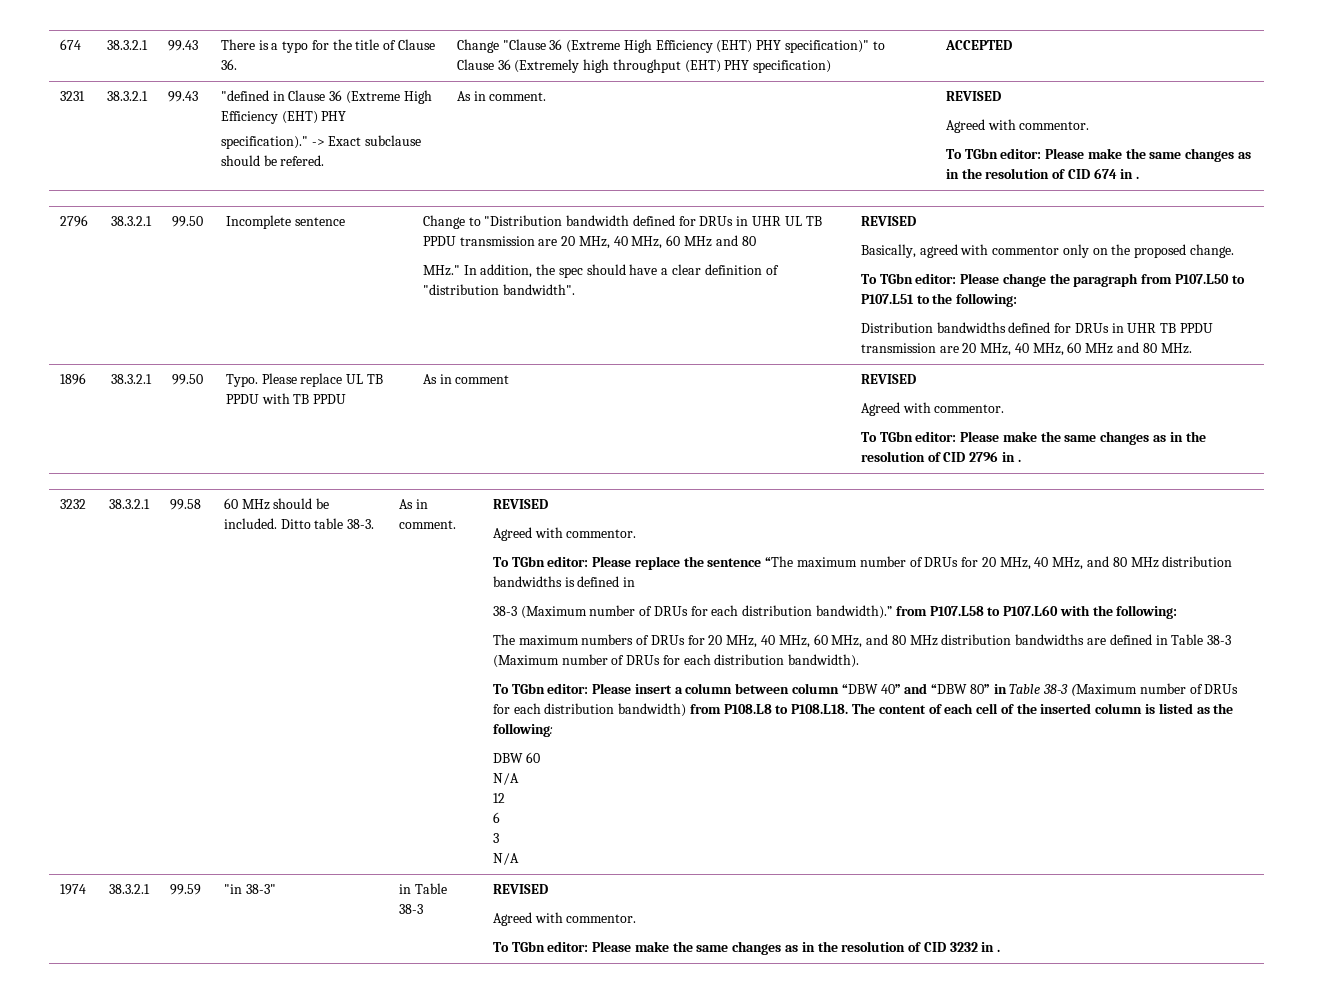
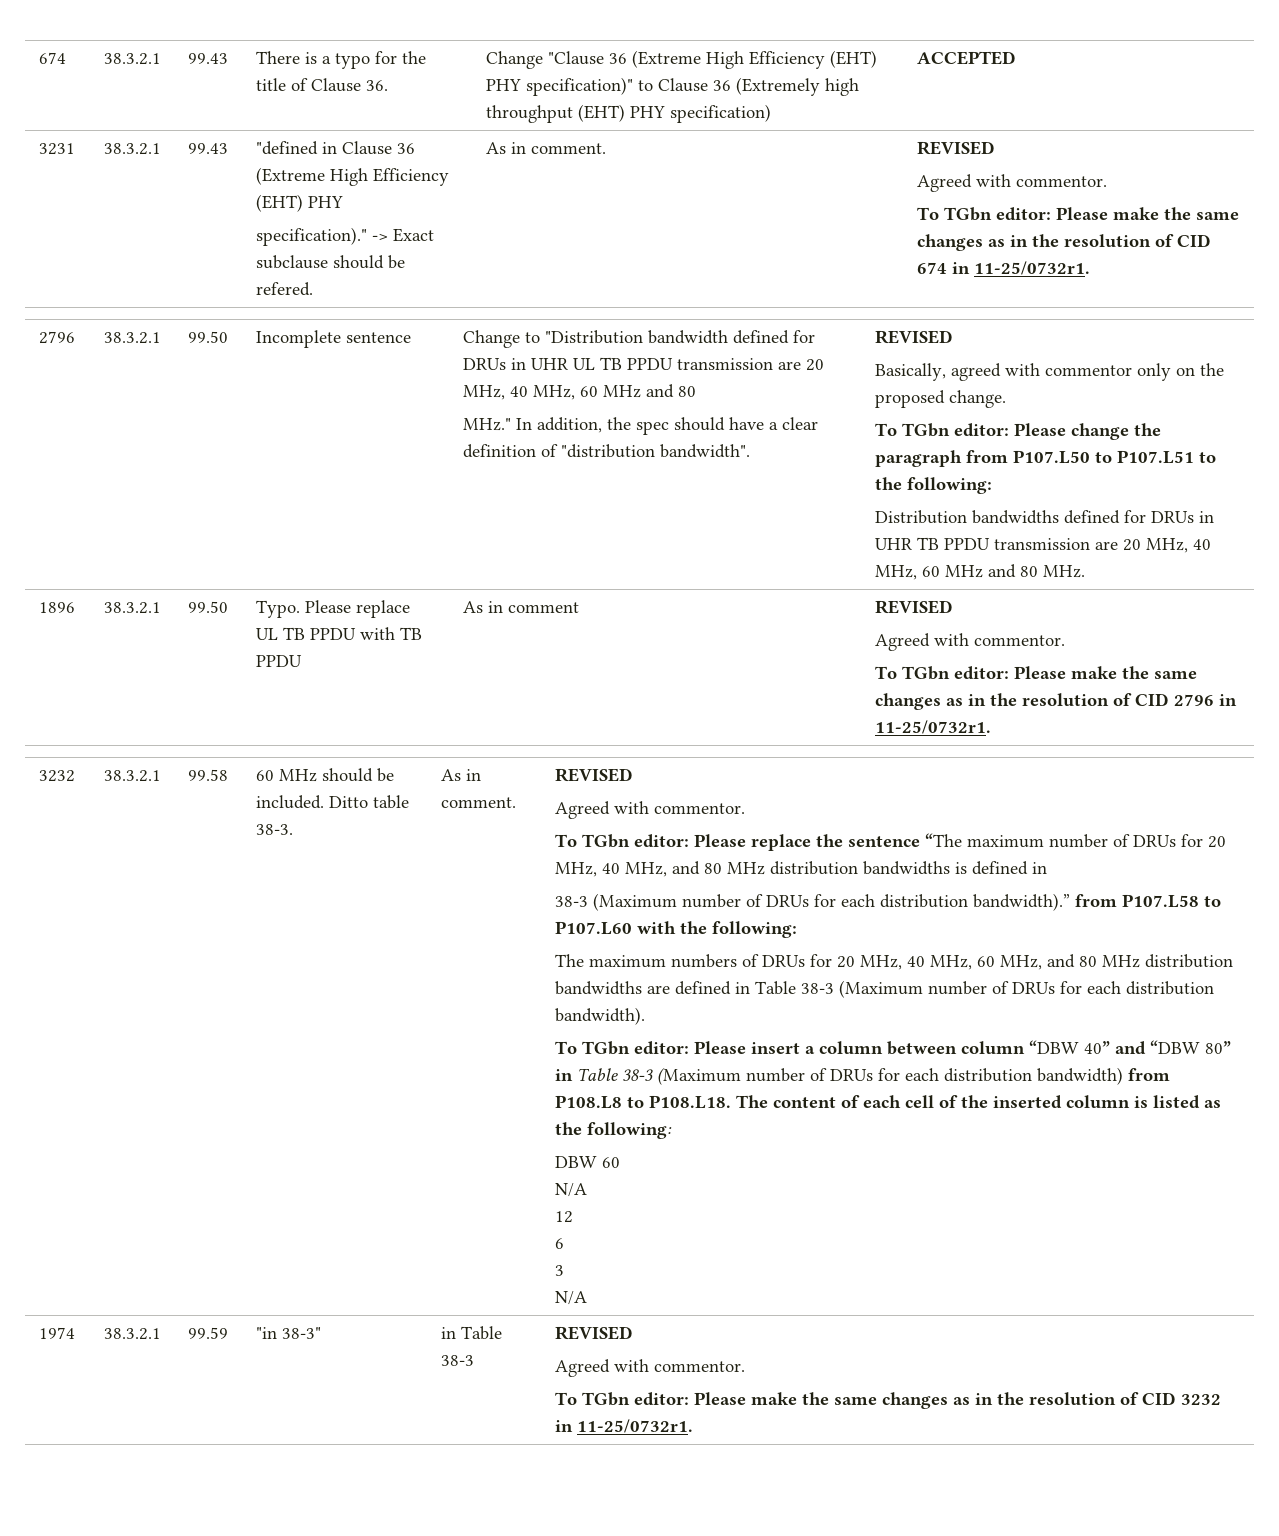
[1136,176,1140,179] . -> [973,261,1090,275] 11-25/0732r1.
[1017,459,1021,462] . -> [874,720,991,734] 11-25/0732r1.
[997,949,1001,952] . -> [576,1419,693,1433] 11-25/0732r1.

